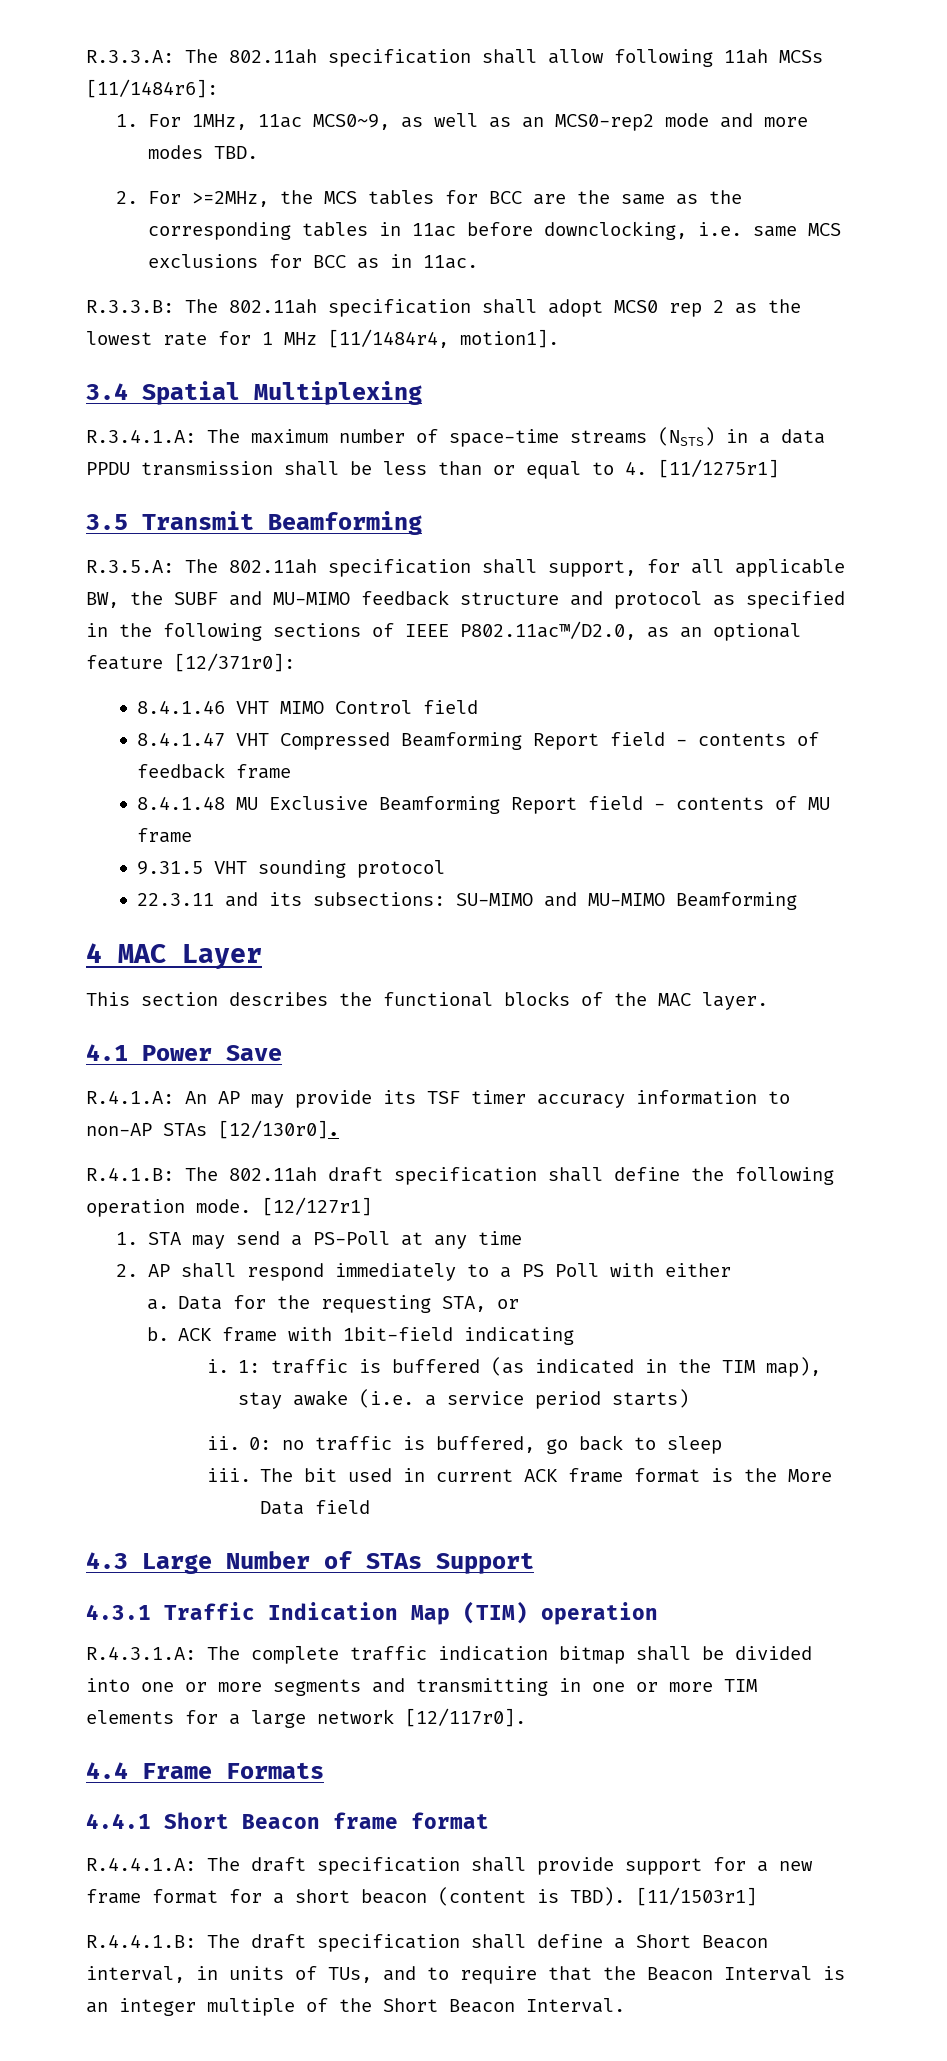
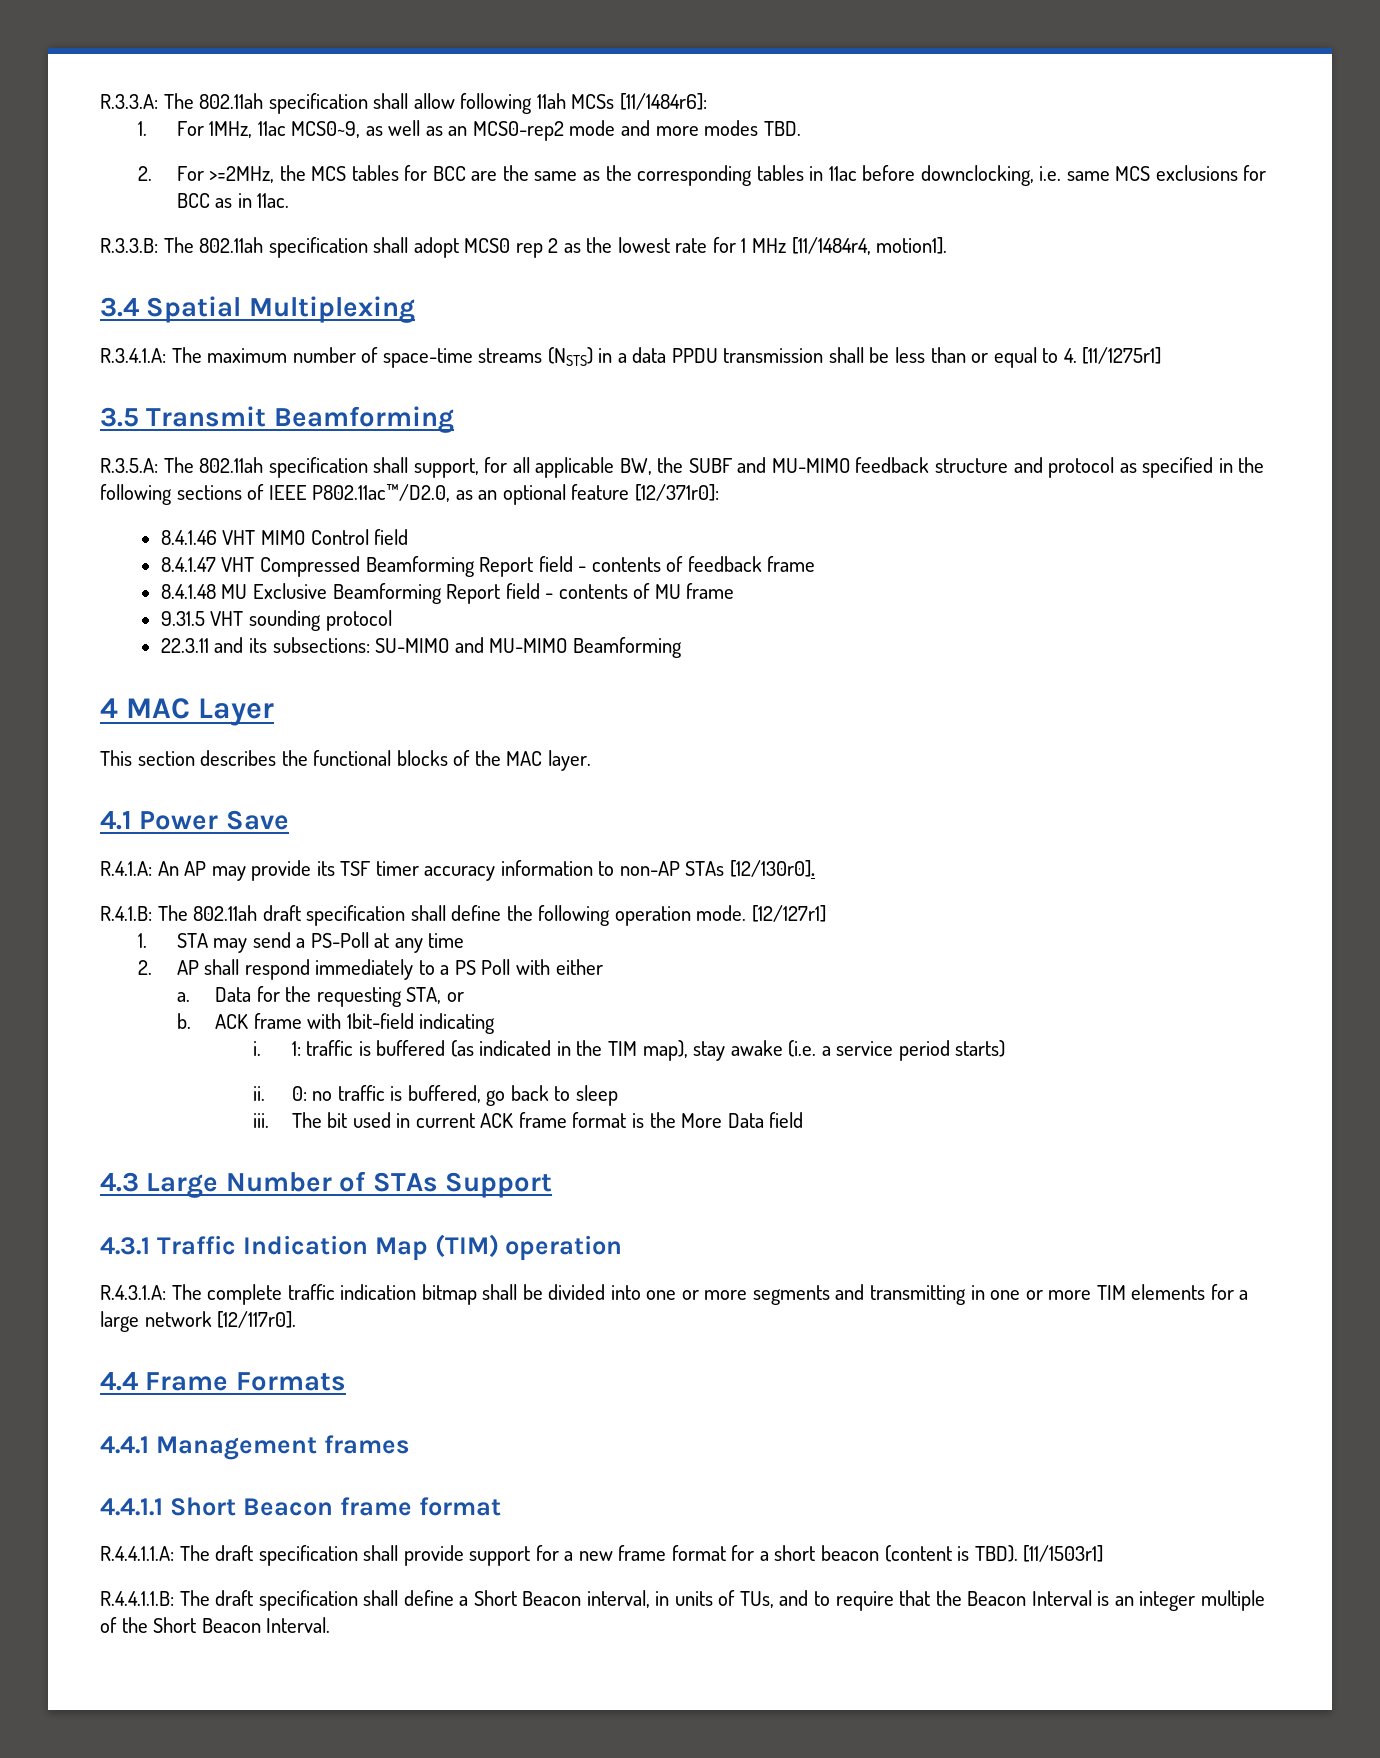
(151, 1821) none -> [155,1435,409,1460] [100,1498,163,1516] Management frames // 4.4.1.1
[86,1857,196,1871] R.4.4.1.A: -> [100,1546,174,1561] R.4.4.1.1.A:
[86,1934,196,1948] R.4.4.1.B: -> [100,1591,174,1606] R.4.4.1.1.B:

